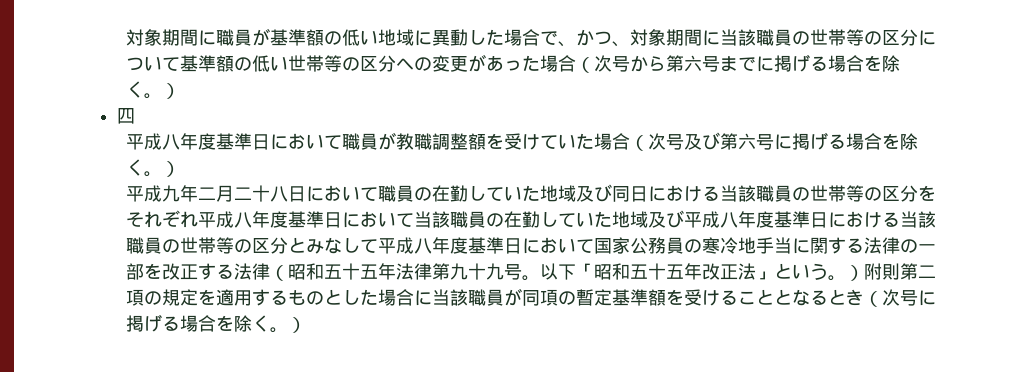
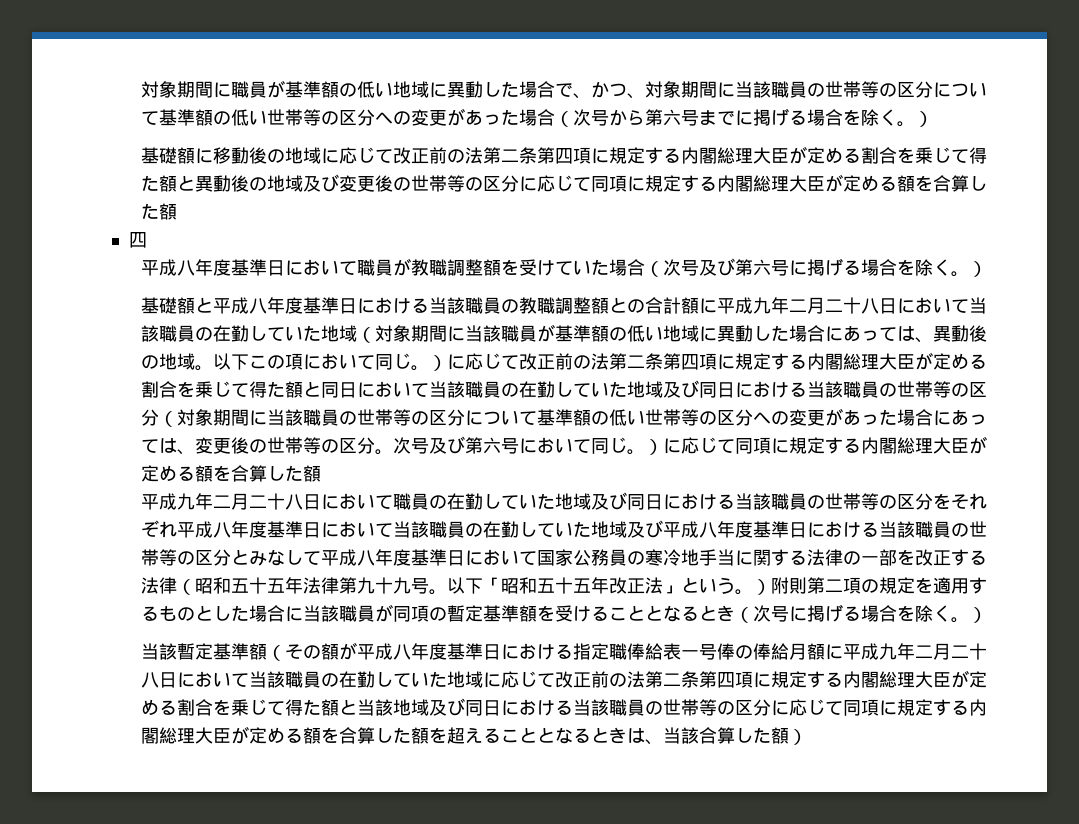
(180, 91) none -> [141,146,988,164] [141,174,988,192] [141,203,178,220] // 基礎額に移動後の地域に応じて改正前の法第二条第四項に規定する内閣総理大臣が定める割合を乗じて得た額と異動後の地域及び変更後の世帯等の区分に応じて同項に規定する内閣総理大臣が定める額を合算した額
(180, 169) none -> [141,297,988,314] [141,324,988,343] [141,352,988,371] [141,380,988,398] [141,408,988,427] [141,436,988,455] [141,465,322,482] // 基礎額と平成八年度基準日における当該職員の教職調整額との合計額に平成九年二月二十八日において当該職員の在勤していた地域（対象期間に当該職員が基準額の低い地域に異動した場合にあっては、異動後の地域。以下この項において同じ。）に応じて改正前の法第二条第四項に規定する内閣総理大臣が定める割合を乗じて得た額と同日において当該職員の在勤していた地域及び同日における当該職員の世帯等の区分（対象期間に当該職員の世帯等の区分について基準額の低い世帯等の区分への変更があった場合にあっては、変更後の世帯等の区分。次号及び第六号において同じ。）に応じて同項に規定する内閣総理大臣が定める額を合算した額
(306, 325) none -> [141,642,988,661] [141,670,988,688] [141,698,988,716] [141,726,808,745] // 当該暫定基準額（その額が平成八年度基準日における指定職俸給表一号俸の俸給月額に平成九年二月二十八日において当該職員の在勤していた地域に応じて改正前の法第二条第四項に規定する内閣総理大臣が定める割合を乗じて得た額と当該地域及び同日における当該職員の世帯等の区分に応じて同項に規定する内閣総理大臣が定める額を合算した額を超えることとなるときは、当該合算した額）

